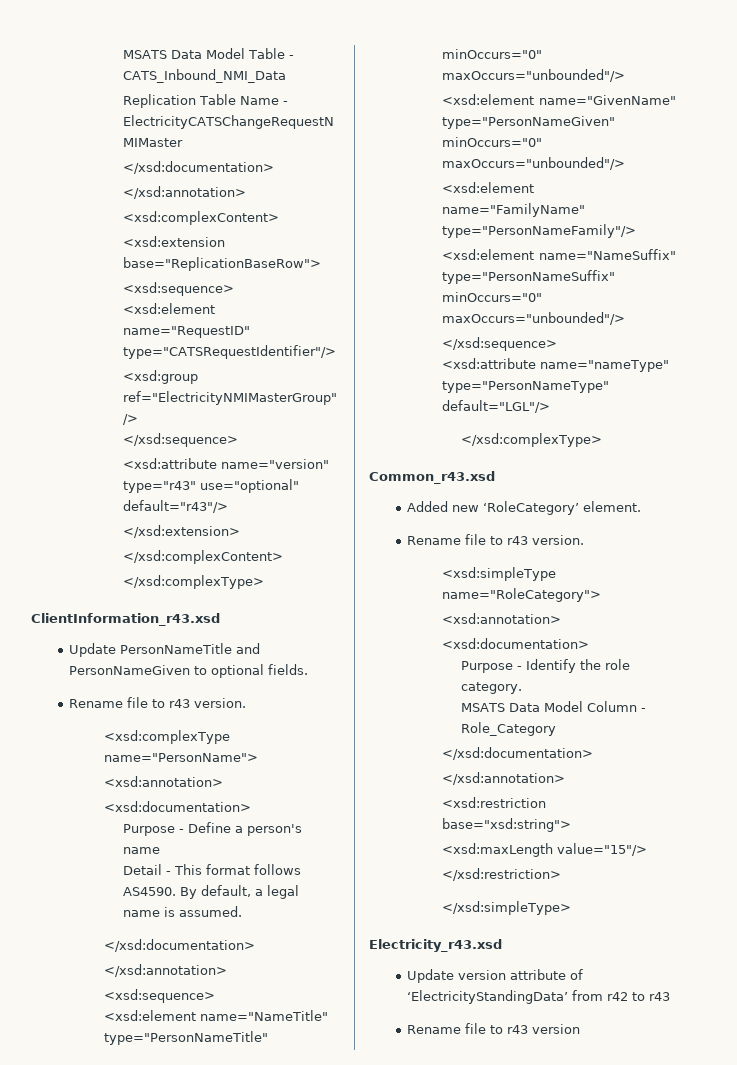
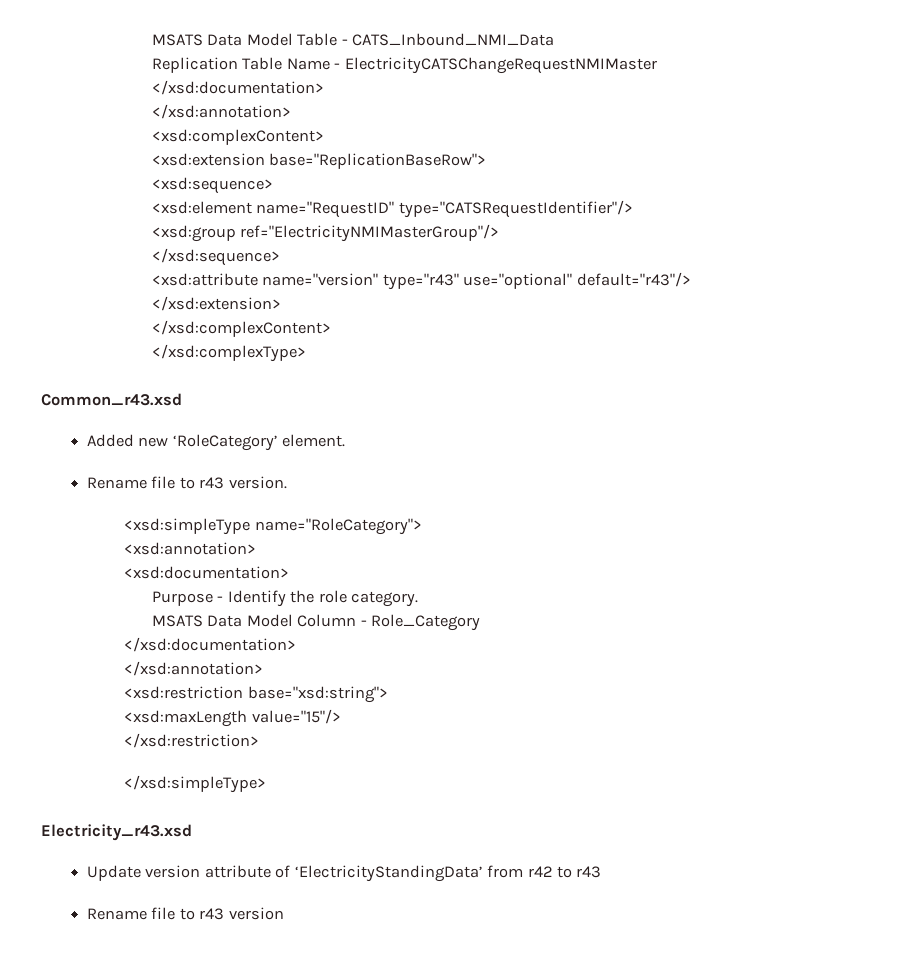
[31,613,220,626] [68,643,260,657] [68,664,308,678] [68,697,246,708] [103,730,230,744] [103,753,258,762] [103,776,223,787] [103,801,251,812] [123,822,303,836] [123,847,161,854] [123,864,302,875] [123,885,300,899] [123,906,243,917] [103,939,255,952] [103,964,227,977] [103,989,215,1003] [103,1010,328,1021] [103,1031,268,1045] [441,49,542,59] [441,69,625,82] [441,94,676,105] [441,116,615,129] [441,137,542,147] [441,157,625,170] [441,182,534,193] [441,203,585,217] [441,224,636,238] [441,249,676,260] [441,270,615,284] [441,292,542,302] [441,312,625,325] [441,337,557,351] [441,358,669,372] [441,381,609,393] [441,400,550,413] [461,433,603,447] // ClientInformation_r43.xsd // Update PersonNameTitle and PersonNameGiven to optional fields. // Rename file to r43 version. // <xsd:complexType name="PersonName"> // <xsd:annotation> // <xsd:documentation> // Purpose - Define a person's name // Detail - This format follows AS4590. By default, a legal name is assumed. // </xsd:documentation> // </xsd:annotation> // <xsd:sequence> // <xsd:element name="NameTitle" type="PersonNameTitle" minOccurs="0" maxOccurs="unbounded"/> // <xsd:element name="GivenName" type="PersonNameGiven" minOccurs="0" maxOccurs="unbounded"/> // <xsd:element name="FamilyName" type="PersonNameFamily"/> // <xsd:element name="NameSuffix" type="PersonNameSuffix" minOccurs="0" maxOccurs="unbounded"/> // </xsd:sequence> // <xsd:attribute name="nameType" type="PersonNameType" default="LGL"/> // </xsd:complexType> -> (306, 353) none

